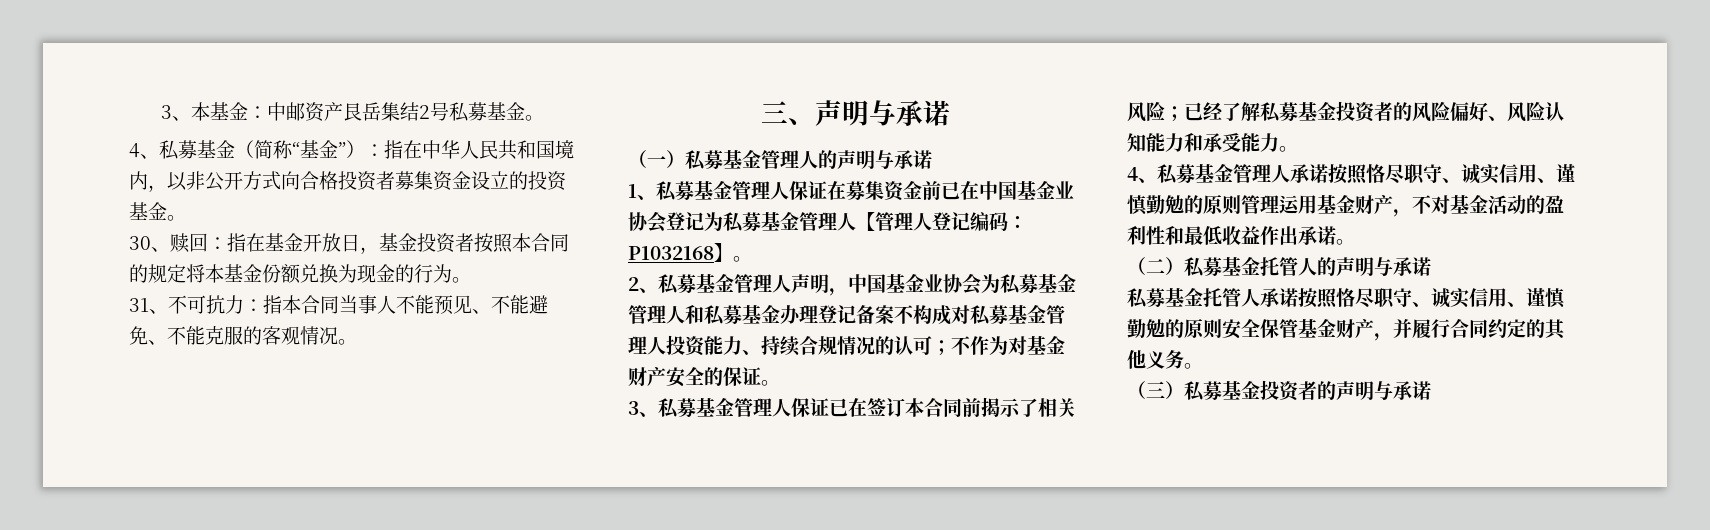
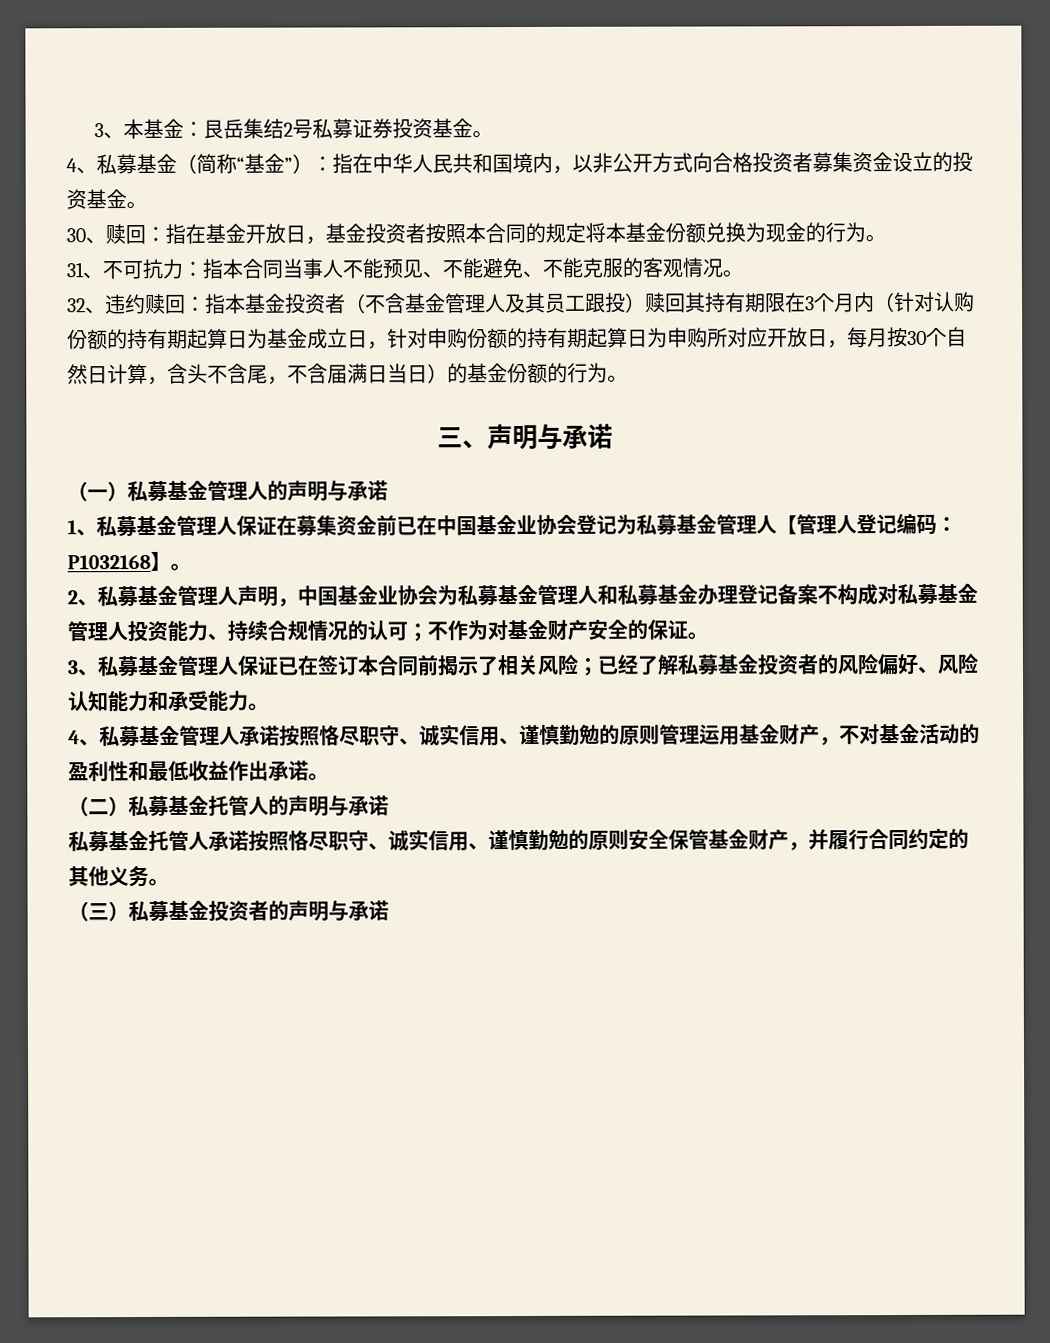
[267,102,344,122] 中邮资产 -> (205, 129) none
(488, 111) none -> [352,118,434,139] 证券投资
(357, 342) none -> [67,291,975,315] [67,326,967,350] [67,362,628,385] // 32、违约赎回：指本基金投资者（不含基金管理人及其员工跟投）赎回其持有期限在3个月内（针对认购份额的持有期起算日为基金成立日，针对申购份额的持有期起算日为申购所对应开放日，每月按30个自然日计算，含头不含尾，不含届满日当日）的基金份额的行为。

